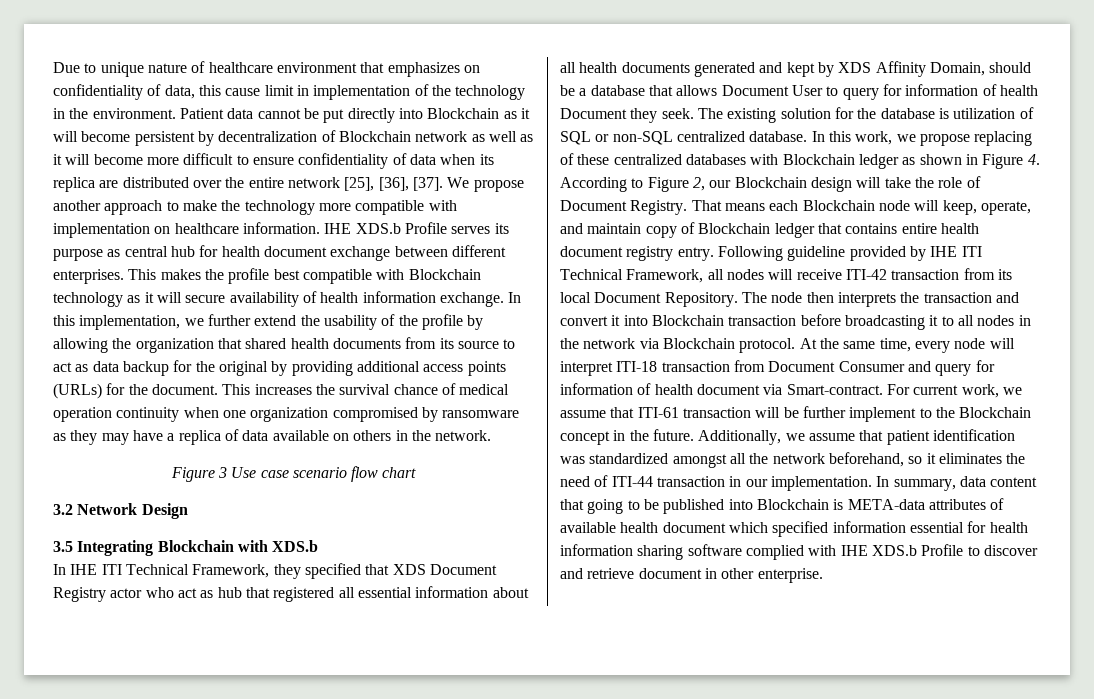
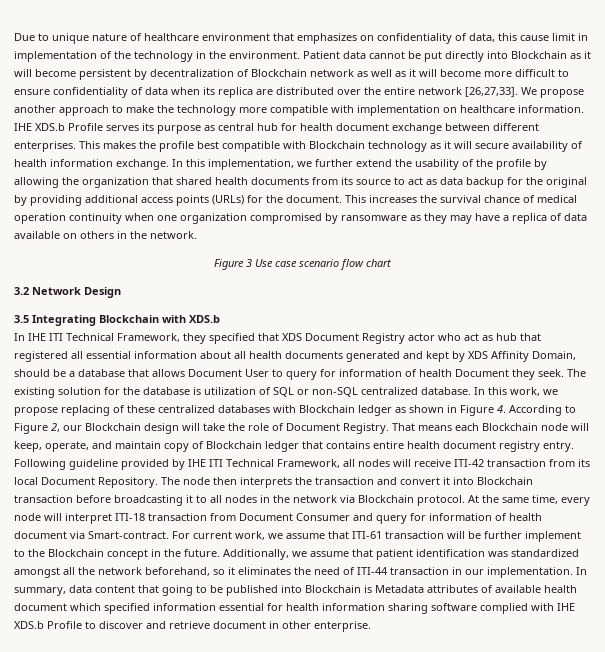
[344,177,443,191] [25], [36], [37]. -> [465,87,518,97] [26,27,33].
[847,499,925,510] META-data -> [375,585,424,593] Metadata

